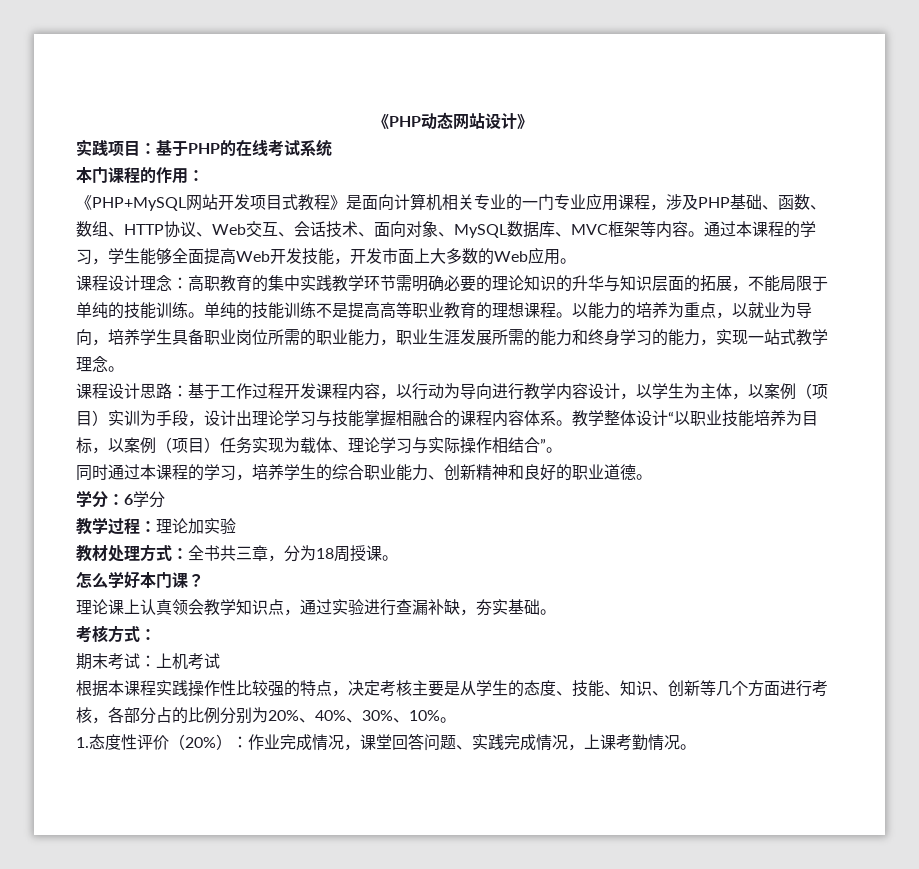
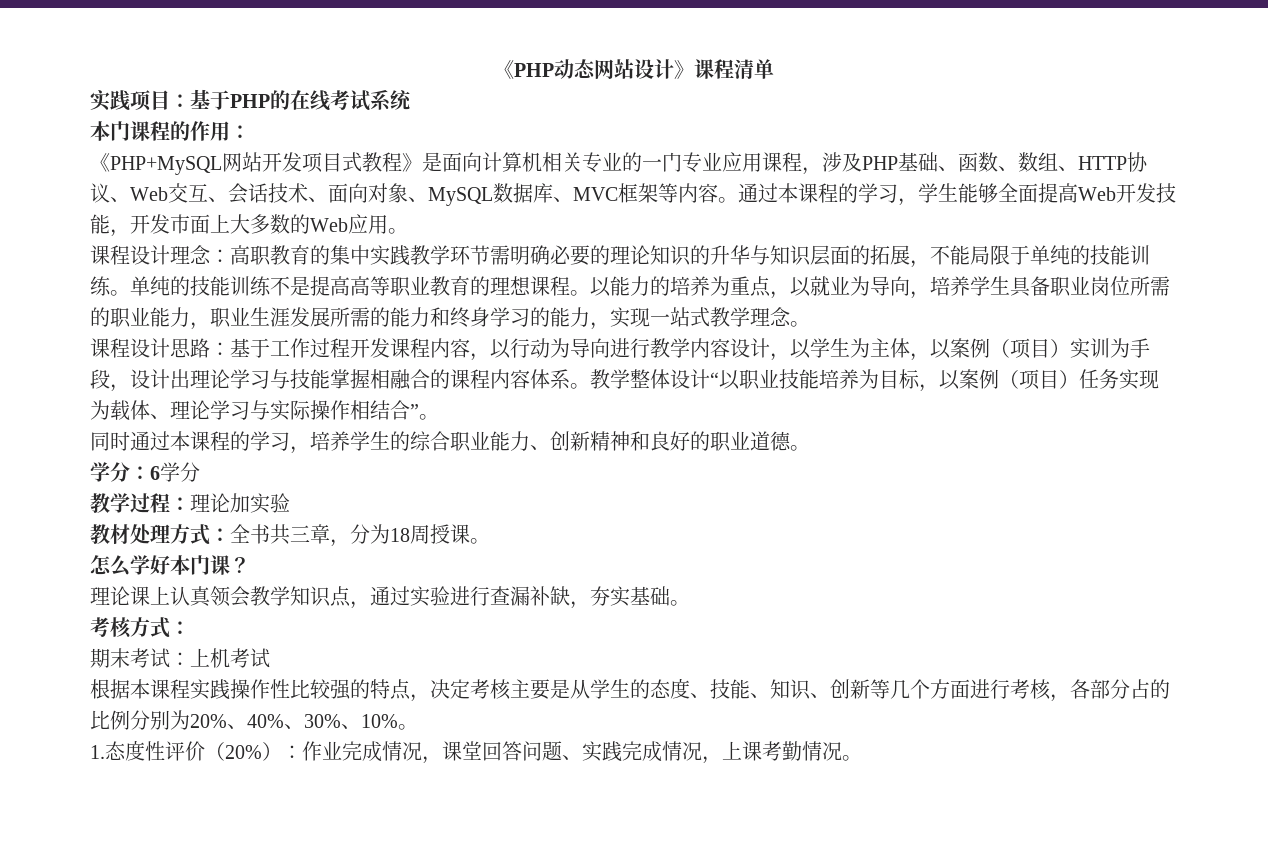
(533, 121) none -> [694,59,774,79] 课程清单

